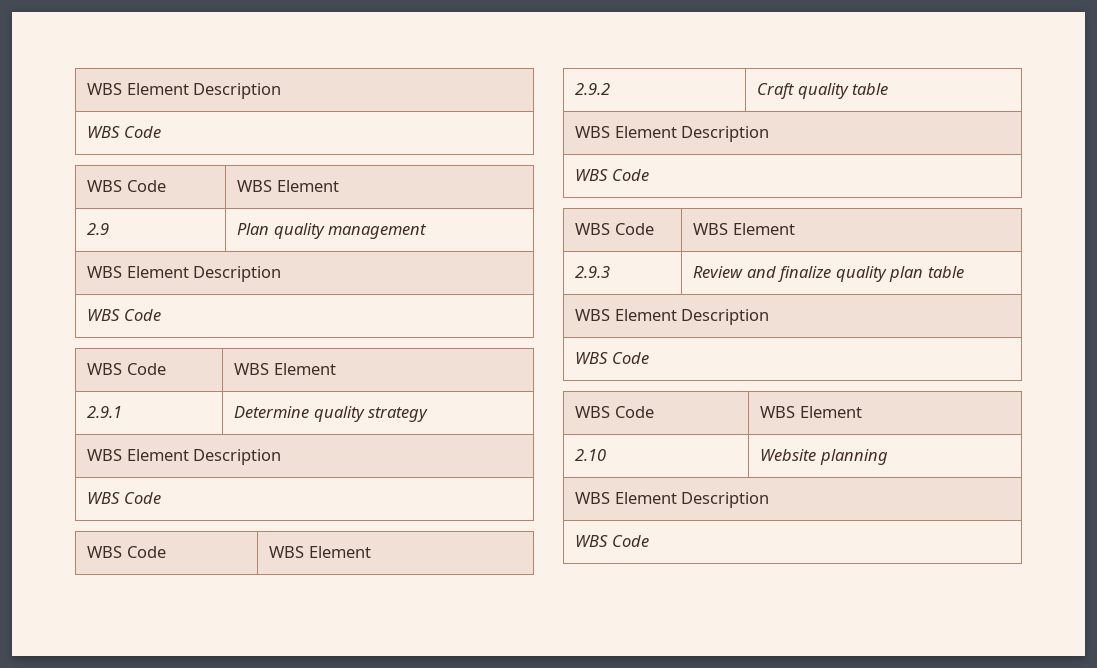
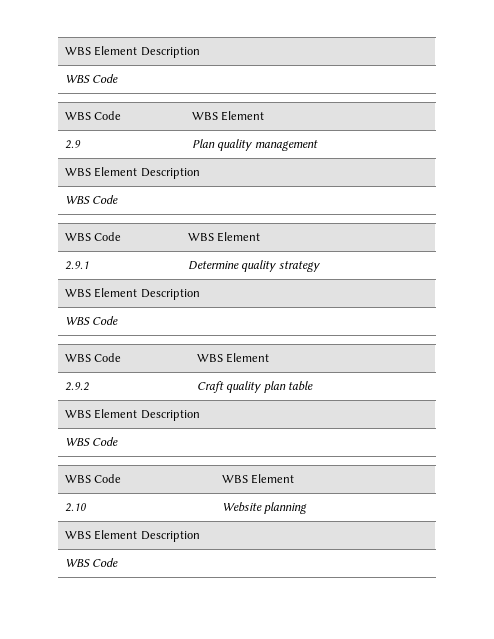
[852,83,889,95] [575,126,770,142] [575,169,649,181] [575,223,654,235] [693,223,795,235] [575,266,611,278] [693,266,887,282] table // WBS Element Description // WBS Code // WBS Code | WBS Element // 2.9.3 | Review and finalize quality -> (262, 387) none

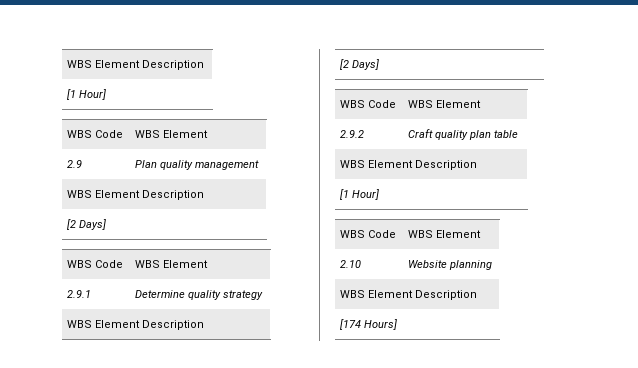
[64,46,200,58] [64,74,119,83] WBS Element Description // WBS Code -> [67,60,205,70] [67,89,107,100] WBS Element Description // [1 Hour]
[64,195,119,204] WBS Code -> [67,219,107,230] [2 Days]
[64,316,119,325] WBS Code -> [340,59,380,70] [2 Days]
[64,437,119,446] WBS Code -> [340,189,380,200] [1 Hour]
[64,558,119,567] WBS Code -> [340,319,398,330] [174 Hours]

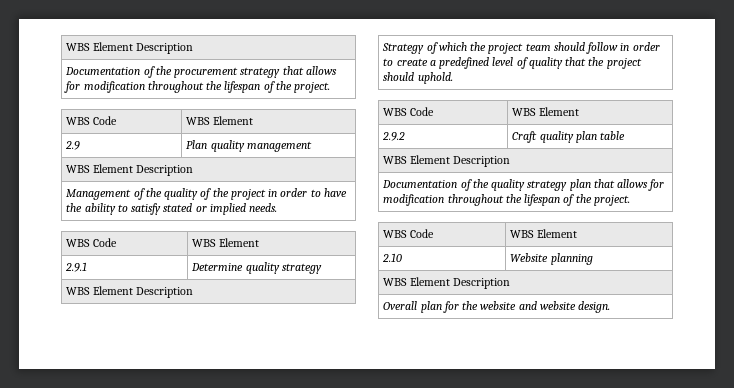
[67,60,205,70] [67,89,107,100] WBS Element Description // [1 Hour] -> [66,42,193,54] [65,66,337,78] [64,81,331,93] WBS Element Description // Documentation of the procurement strategy that allows for modification throughout the lifespan of the project.
[67,219,107,230] [2 Days] -> [66,188,347,200] [66,203,278,215] Management of the quality of the project in order to have the ability to satisfy stated or implied needs.
[340,59,380,70] [2 Days] -> [382,42,660,54] [383,57,642,69] [383,72,453,84] Strategy of which the project team should follow in order to create a predefined level of quality that the project should uphold.
[340,189,380,200] [1 Hour] -> [382,179,665,191] [383,194,630,206] Documentation of the quality strategy plan that allows for modification throughout the lifespan of the project.
[340,319,398,330] [174 Hours] -> [383,301,611,313] Overall plan for the website and website design.

